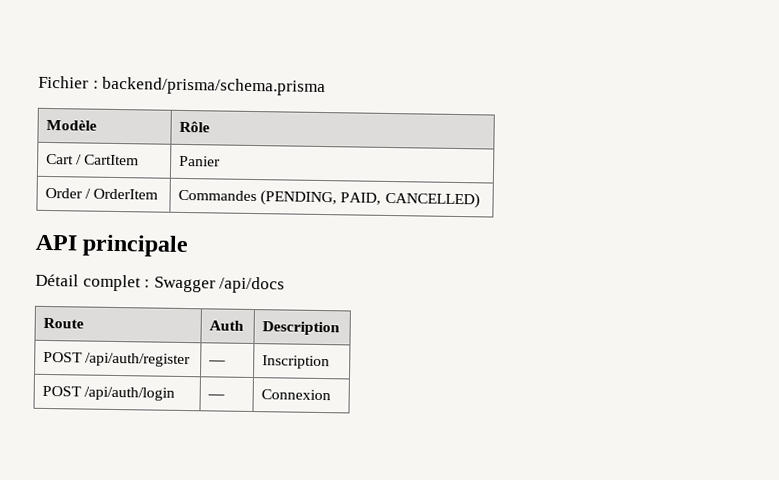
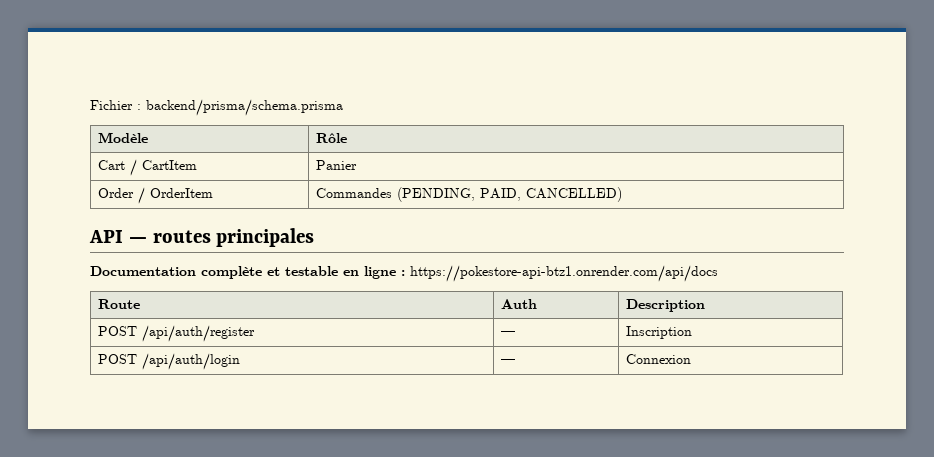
[82,234,190,258] [35,273,286,294] principale // Détail complet : Swagger /api/docs -> [128,228,315,247] [90,265,718,282] — routes principales // Documentation complète et testable en ligne : https://pokestore-api-btz1.onrender.com/api/docs

